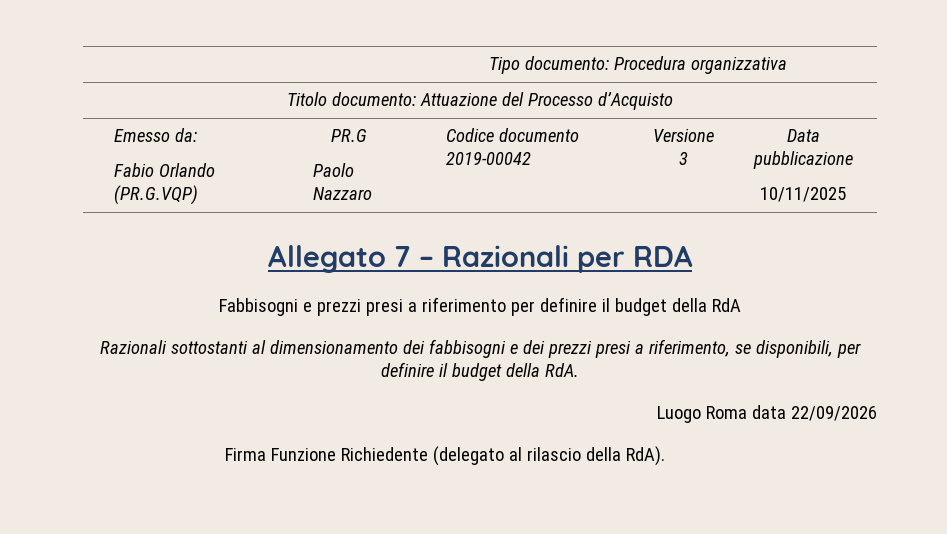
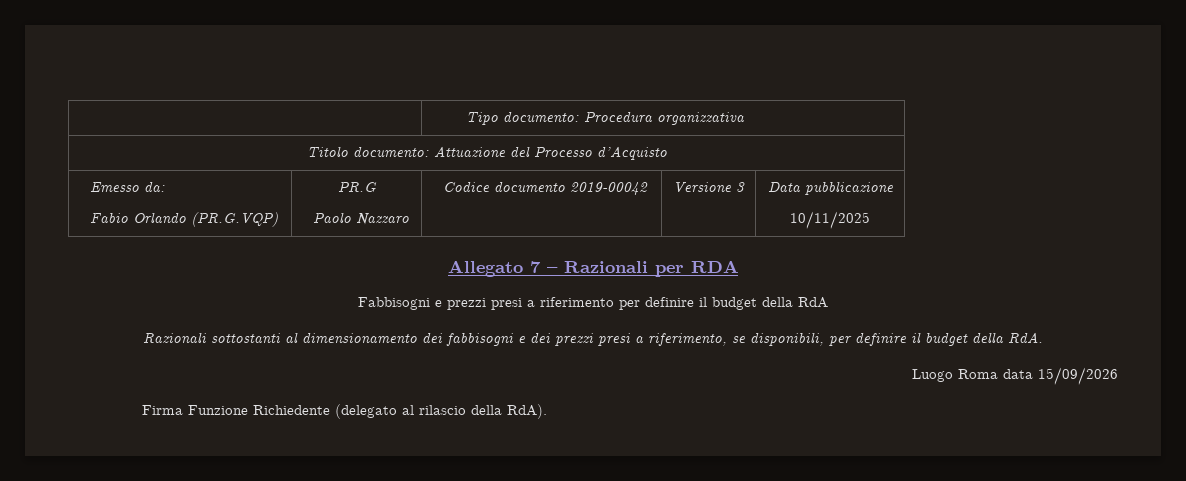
[791,406,877,421] 22/09/2026 -> [1038,367,1118,385] 15/09/2026

